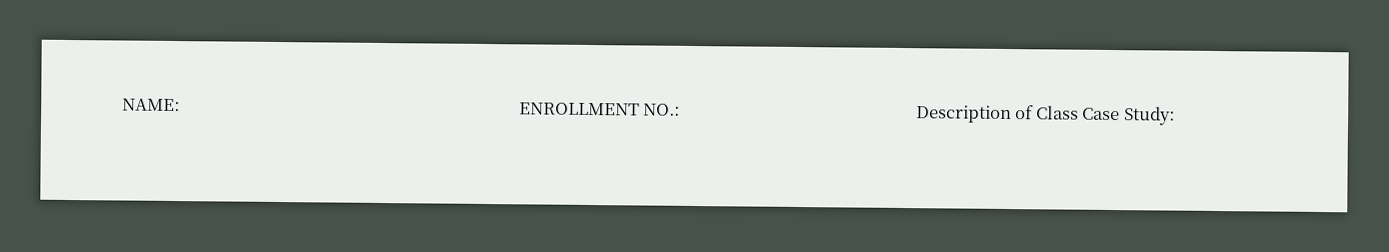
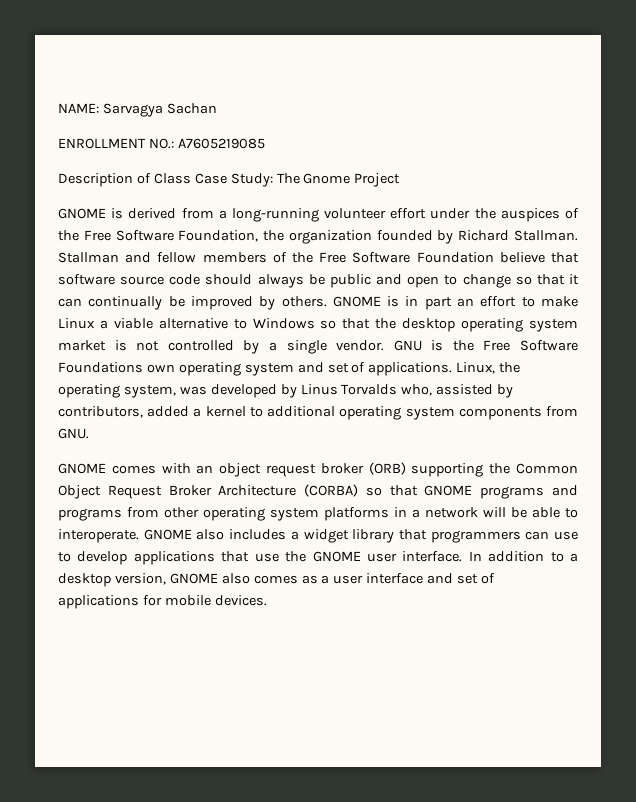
(180, 105) none -> [102,103,217,117] Sarvagya Sachan
(681, 109) none -> [177,138,265,149] A7605219085
(1175, 116) none -> [276,173,401,187] [58,208,579,222] [58,230,578,244] [58,252,579,263] [58,274,579,288] [58,296,579,310] [58,318,579,332] [58,340,578,354] [58,362,521,376] [58,384,514,398] [58,406,578,420] [58,428,89,439] [58,462,579,477] [58,484,578,499] [58,507,578,521] [58,529,578,543] [58,551,578,565] [58,573,496,587] [58,595,267,609] The Gnome Project // GNOME is derived from a long-running volunteer effort under the auspices of the Free Software Foundation, the organization founded by Richard Stallman. Stallman and fellow members of the Free Software Foundation believe that software source code should always be public and open to change so that it can continually be improved by others. GNOME is in part an effort to make Linux a viable alternative to Windows so that the desktop operating system market is not controlled by a single vendor. GNU is the Free Software Foundations own operating system and set of applications. Linux, the operating system, was developed by Linus Torvalds who, assisted by contributors, added a kernel to additional operating system components from GNU. // GNOME comes with an object request broker (ORB) supporting the Common Object Request Broker Architecture (CORBA) so that GNOME programs and programs from other operating system platforms in a network will be able to interoperate. GNOME also includes a widget library that programmers can use to develop applications that use the GNOME user interface. In addition to a desktop version, GNOME also comes as a user interface and set of applications for mobile devices.

